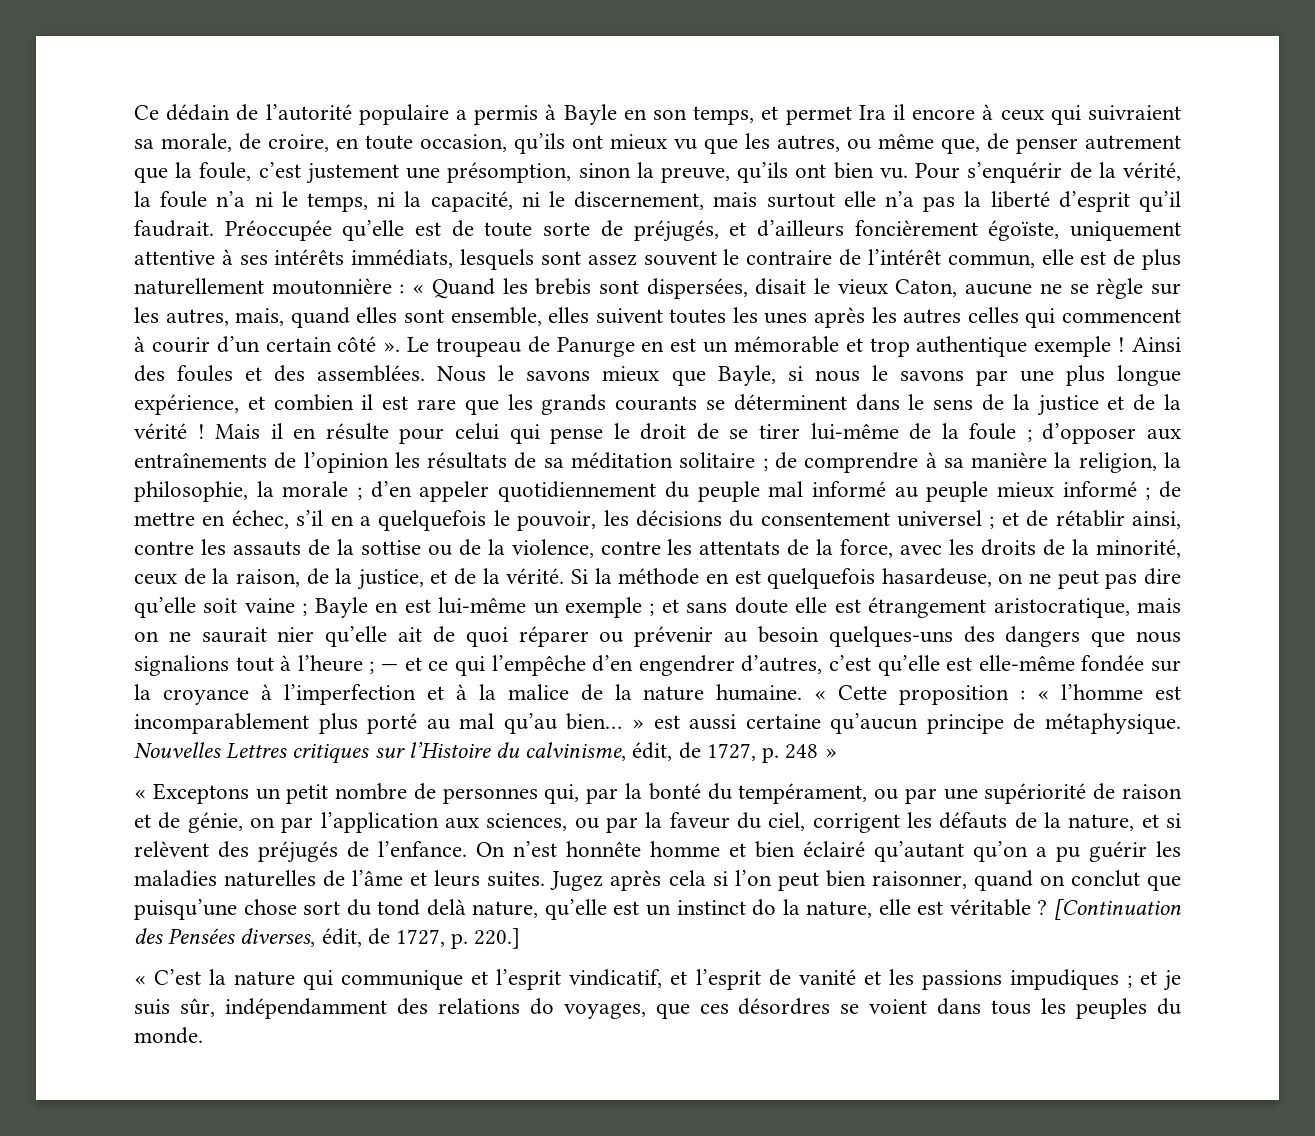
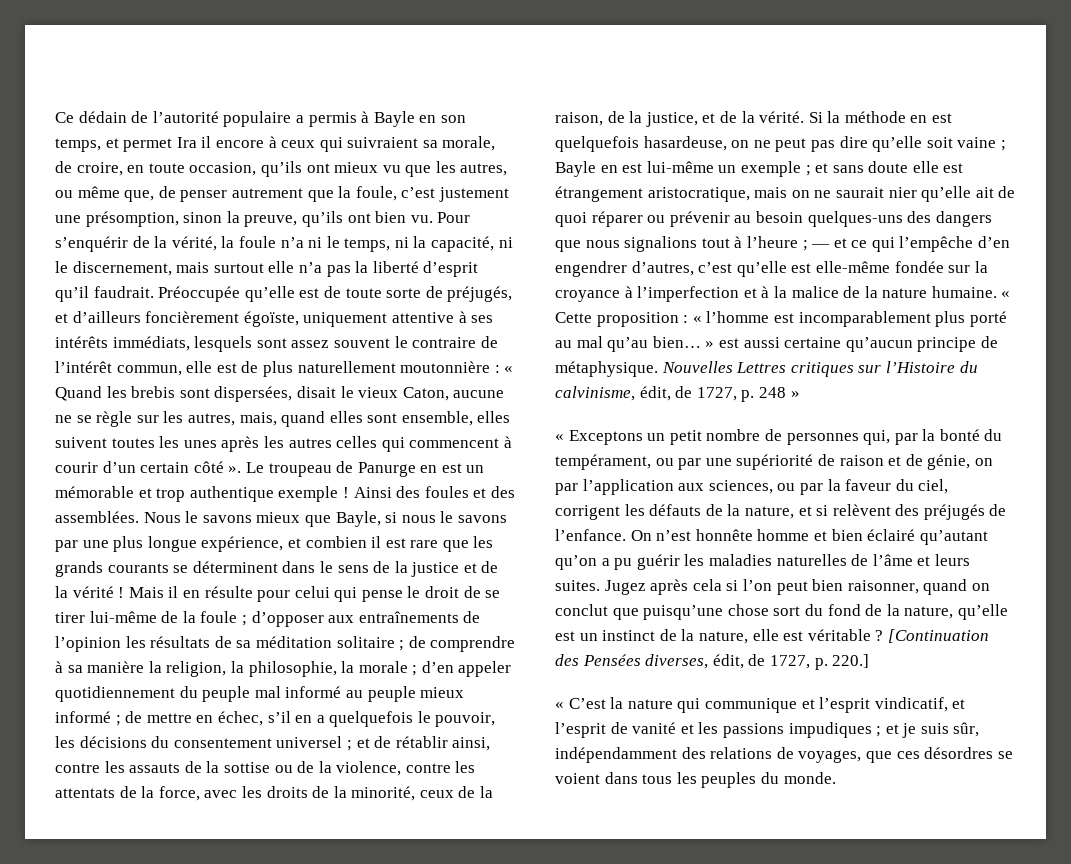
[377,899,466,916] tond delà -> [827,604,900,616] fond de la
[752,899,777,916] do -> [659,629,677,641] de
[529,998,554,1015] do -> [776,747,794,759] de

